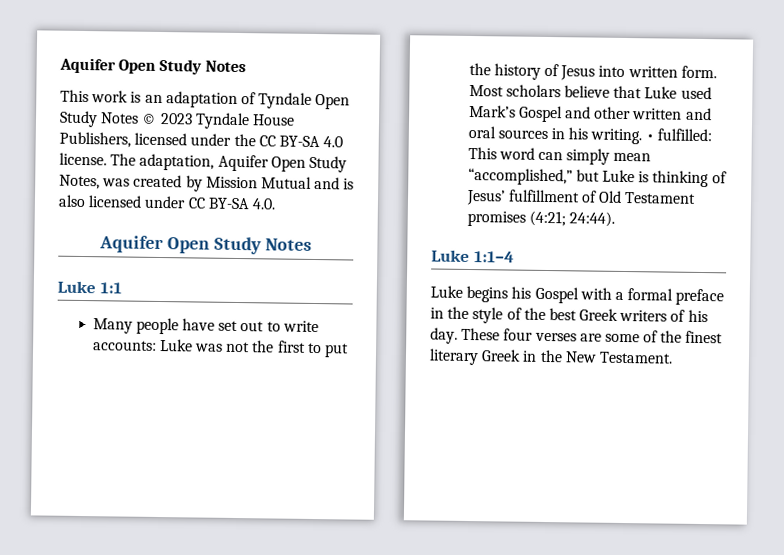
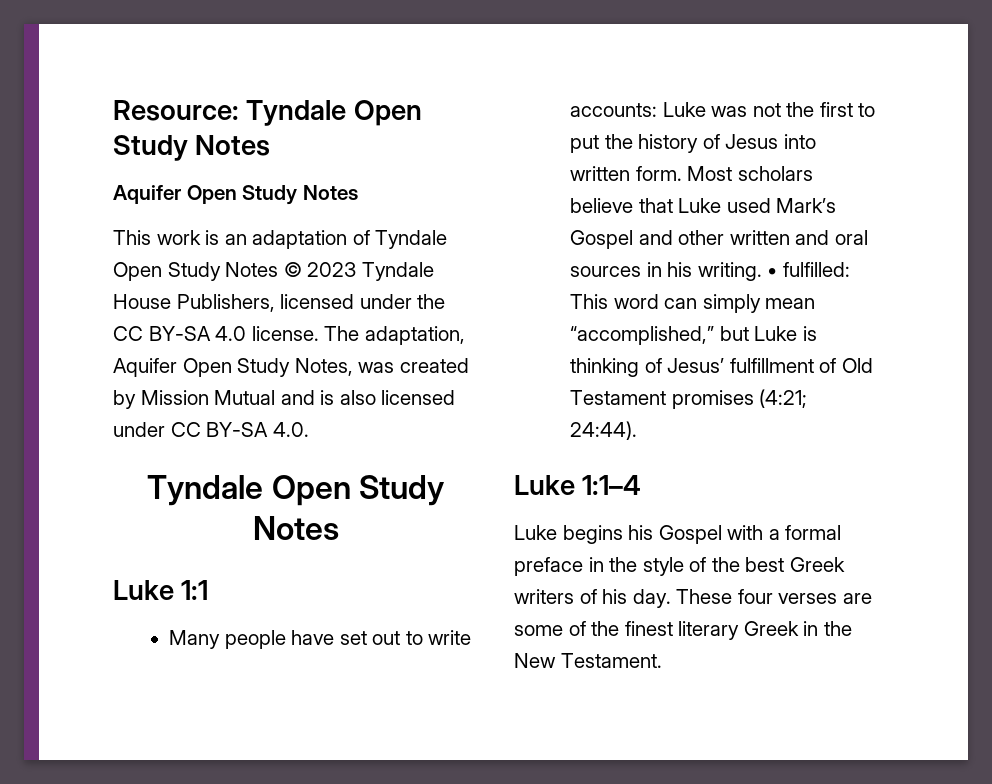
(59, 65) none -> [113,100,422,126] [113,135,271,161] Resource: Tyndale Open Study Notes //
[99,235,165,254] Aquifer -> [146,475,263,506] Tyndale

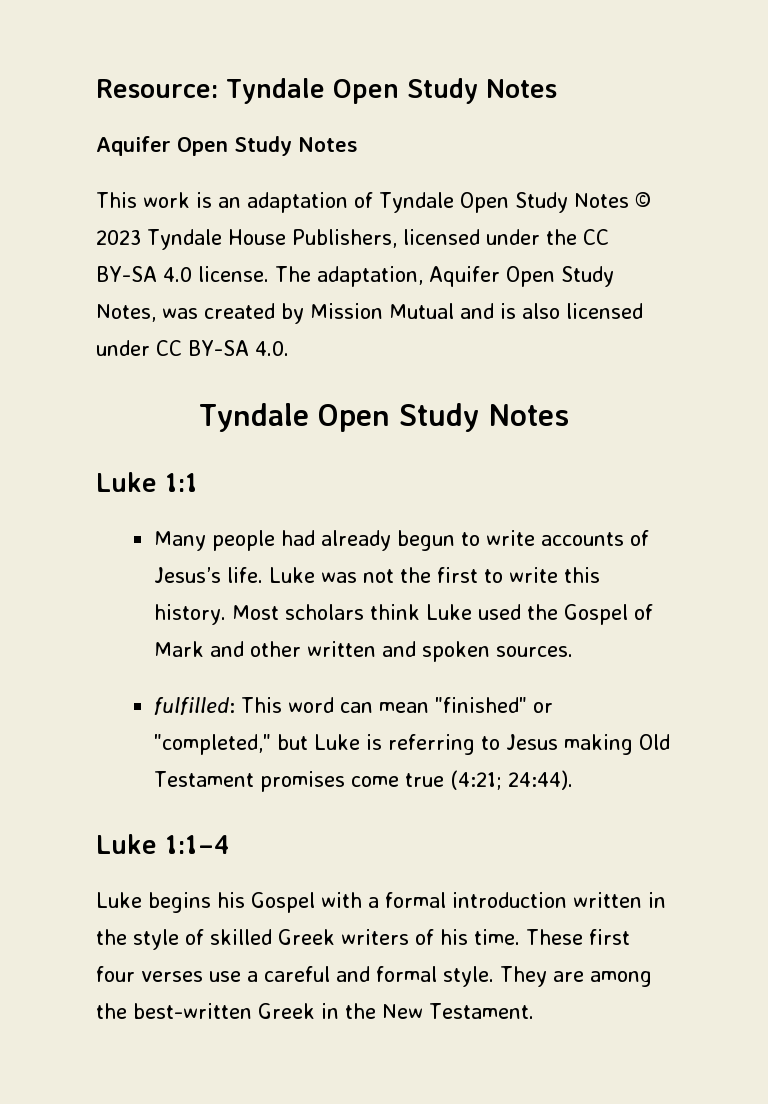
[291,630,472,645] [570,103,658,117] have set out to write accounts: -> [280,530,649,551] [153,567,263,583] had already begun to write accounts of Jesus’s life.
[570,134,816,153] [570,166,813,181] [570,198,837,213] [570,230,868,249] [570,262,850,281] [570,294,816,313] [570,326,817,345] [570,358,837,377] put the history of Jesus into written form. Most scholars believe that Luke used Mark’s Gospel and other written and oral sources in his writing. • fulfilled: This word can simply mean “accomplished,” but Luke is thinking of Jesus’ fulfillment of -> [508,567,600,583] [153,604,653,625] [153,641,573,662] [153,697,553,715] [153,734,633,755] write this history. Most scholars think Luke used the Gospel of Mark and other written and spoken sources. // fulfilled: This word can mean "finished" or "completed," but Luke is referring to Jesus making
(754, 399) none -> [350,773,444,787] come true
[514,557,583,576] preface -> [452,892,642,908] introduction written
[711,557,785,572] the best -> [210,929,272,945] skilled
[632,589,872,608] [514,621,740,640] day. These four verses are some of the finest literary -> [474,929,630,945] [96,966,652,987] [96,1003,252,1019] time. These first four verses use a careful and formal style. They are among the best-written

